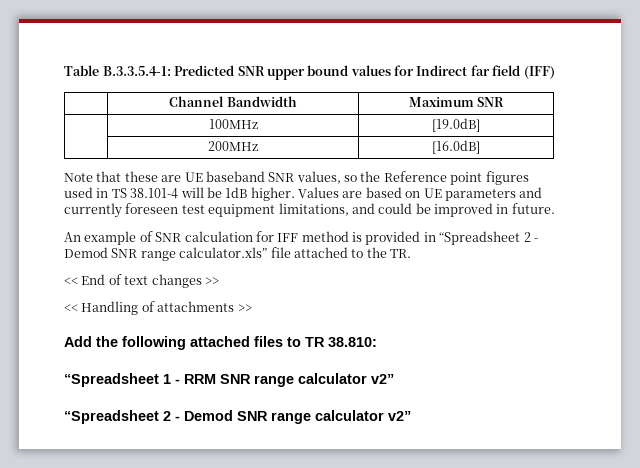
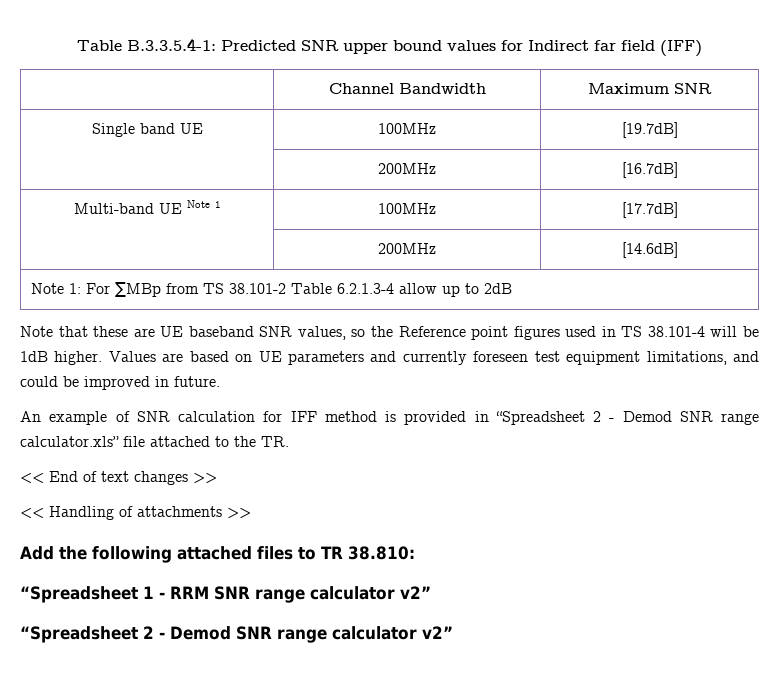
[208,119,258,129] [432,118,480,132] [208,141,258,151] [432,140,480,154] | 100MHz | [19.0dB] // | 200MHz | [16.0dB] -> [91,123,203,137] [378,123,436,134] [621,122,678,138] [378,163,436,174] [621,162,678,178] [73,200,221,214] [378,203,436,214] [621,202,678,218] [378,243,436,254] [621,242,678,258] [30,282,512,297] Single band UE | 100MHz | [19.7dB] // | 200MHz | [16.7dB] // Multi-band UE Note 1 | 100MHz | [17.7dB] // | 200MHz | [14.6dB] // Note 1: For ∑MBp from TS 38.101-2 Table 6.2.1.3-4 allow up to 2dB

